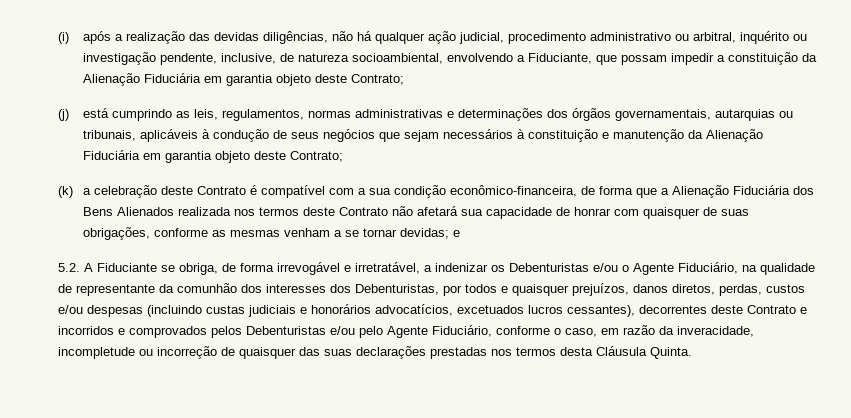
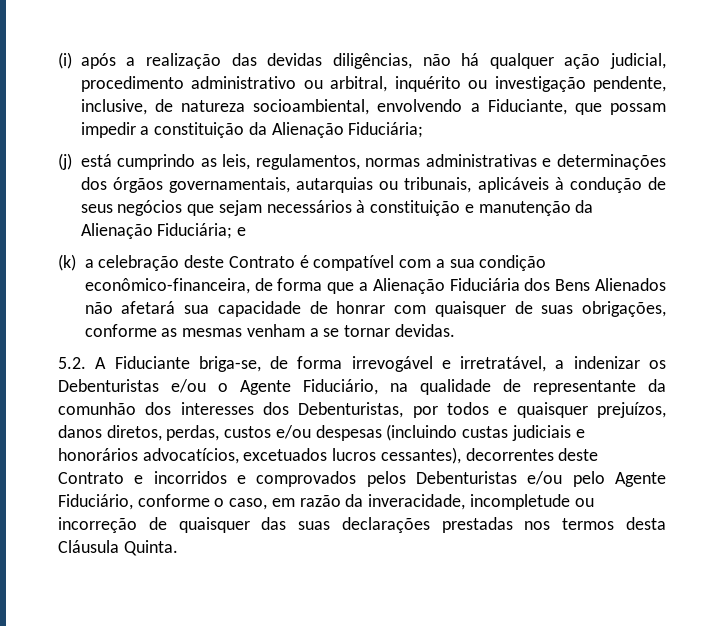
[144,73,405,86] Fiduciária em garantia objeto deste Contrato; -> [348,122,424,138] Fiduciária;
[83,150,344,163] Fiduciária em garantia objeto deste Contrato; -> [157,223,247,239] Fiduciária; e
[178,207,389,216] realizada nos termos deste Contrato -> (666, 284) none
[400,228,461,239] devidas; e -> [394,324,455,337] devidas.
[161,263,218,275] se obriga, -> [198,356,261,372] briga-se,

